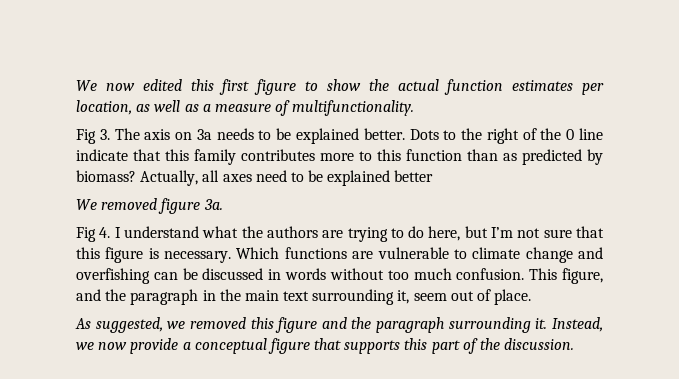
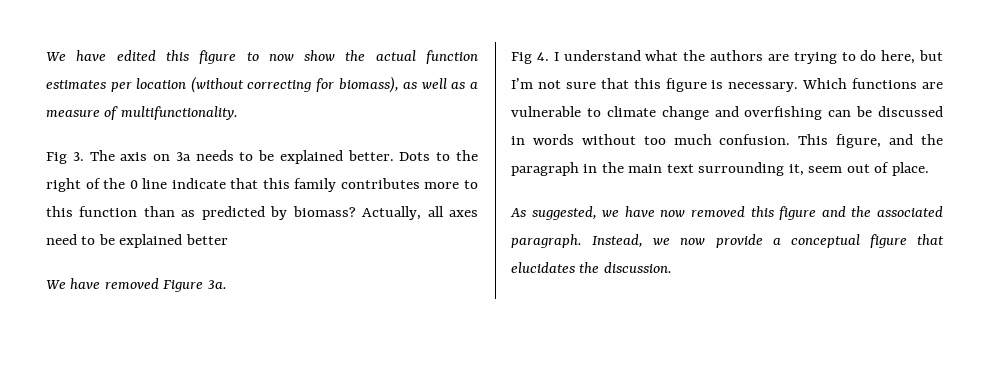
[76,80,135,91] We now -> [46,50,107,61] We have
[219,79,250,95] first -> (189, 55) none
(318, 86) none -> [268,54,294,61] now
[76,100,132,115] location, -> [136,76,399,93] location (without correcting for biomass),
[101,198,201,214] removed figure -> [70,278,204,292] have removed Figure
(186, 325) none -> [624,206,686,217] have now
[376,317,548,333] paragraph surrounding it. -> [877,206,944,217] [511,234,582,248] associated paragraph.
[344,338,478,354] supports this part of -> [511,262,575,273] elucidates

